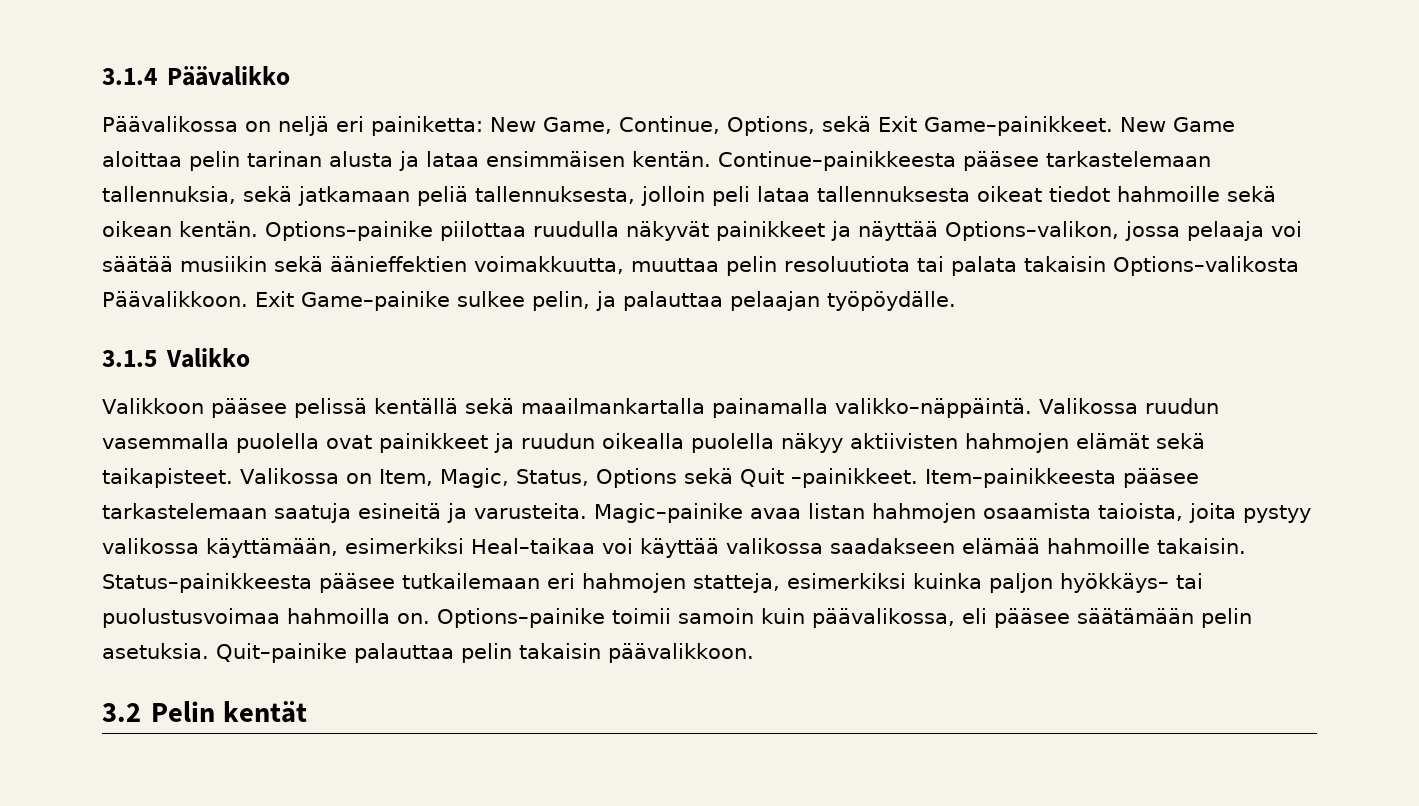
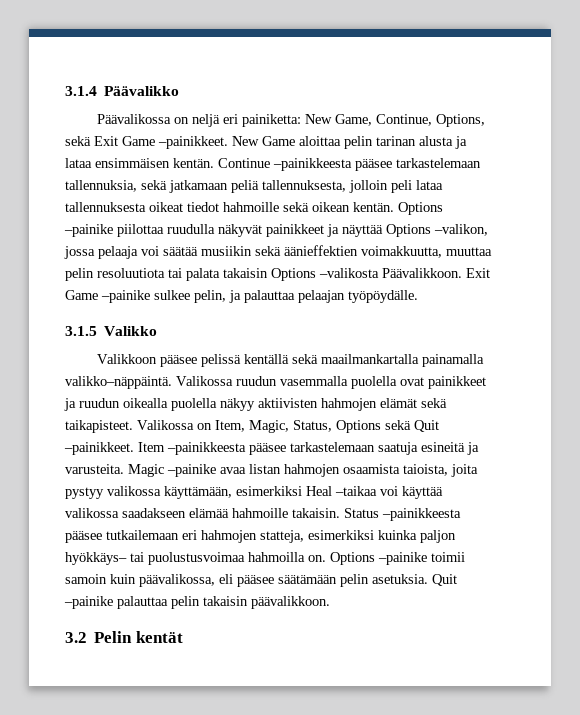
[923,116,1113,136] Game–painikkeet. -> [122,136,228,149] Game –painikkeet.
[717,151,956,171] Continue–painikkeesta -> [218,158,352,171] Continue –painikkeesta
[264,221,433,241] Options–painike -> [398,202,443,215] [64,224,113,237] Options –painike
[944,221,1119,241] Options–valikon, -> [386,224,488,237] Options –valikon,
[1112,256,1299,276] [102,291,450,311] Options–valikosta Päävalikkoon. Exit Game–painike -> [271,268,490,281] [65,290,150,303] Options –valikosta Päävalikkoon. Exit Game –painike
[924,468,1116,488] Item–painikkeesta -> [138,442,246,455] Item –painikkeesta
[594,503,743,523] Magic–painike -> [128,464,216,477] Magic –painike
[470,538,595,554] Heal–taikaa -> [306,486,377,496] Heal –taikaa
[102,573,312,593] Status–painikkeesta -> [344,508,461,521] Status –painikkeesta
[437,608,605,628] Options–painike -> [330,552,427,565] Options –painike
[216,643,347,663] Quit–painike -> [432,574,457,586] [64,596,113,609] Quit –painike

